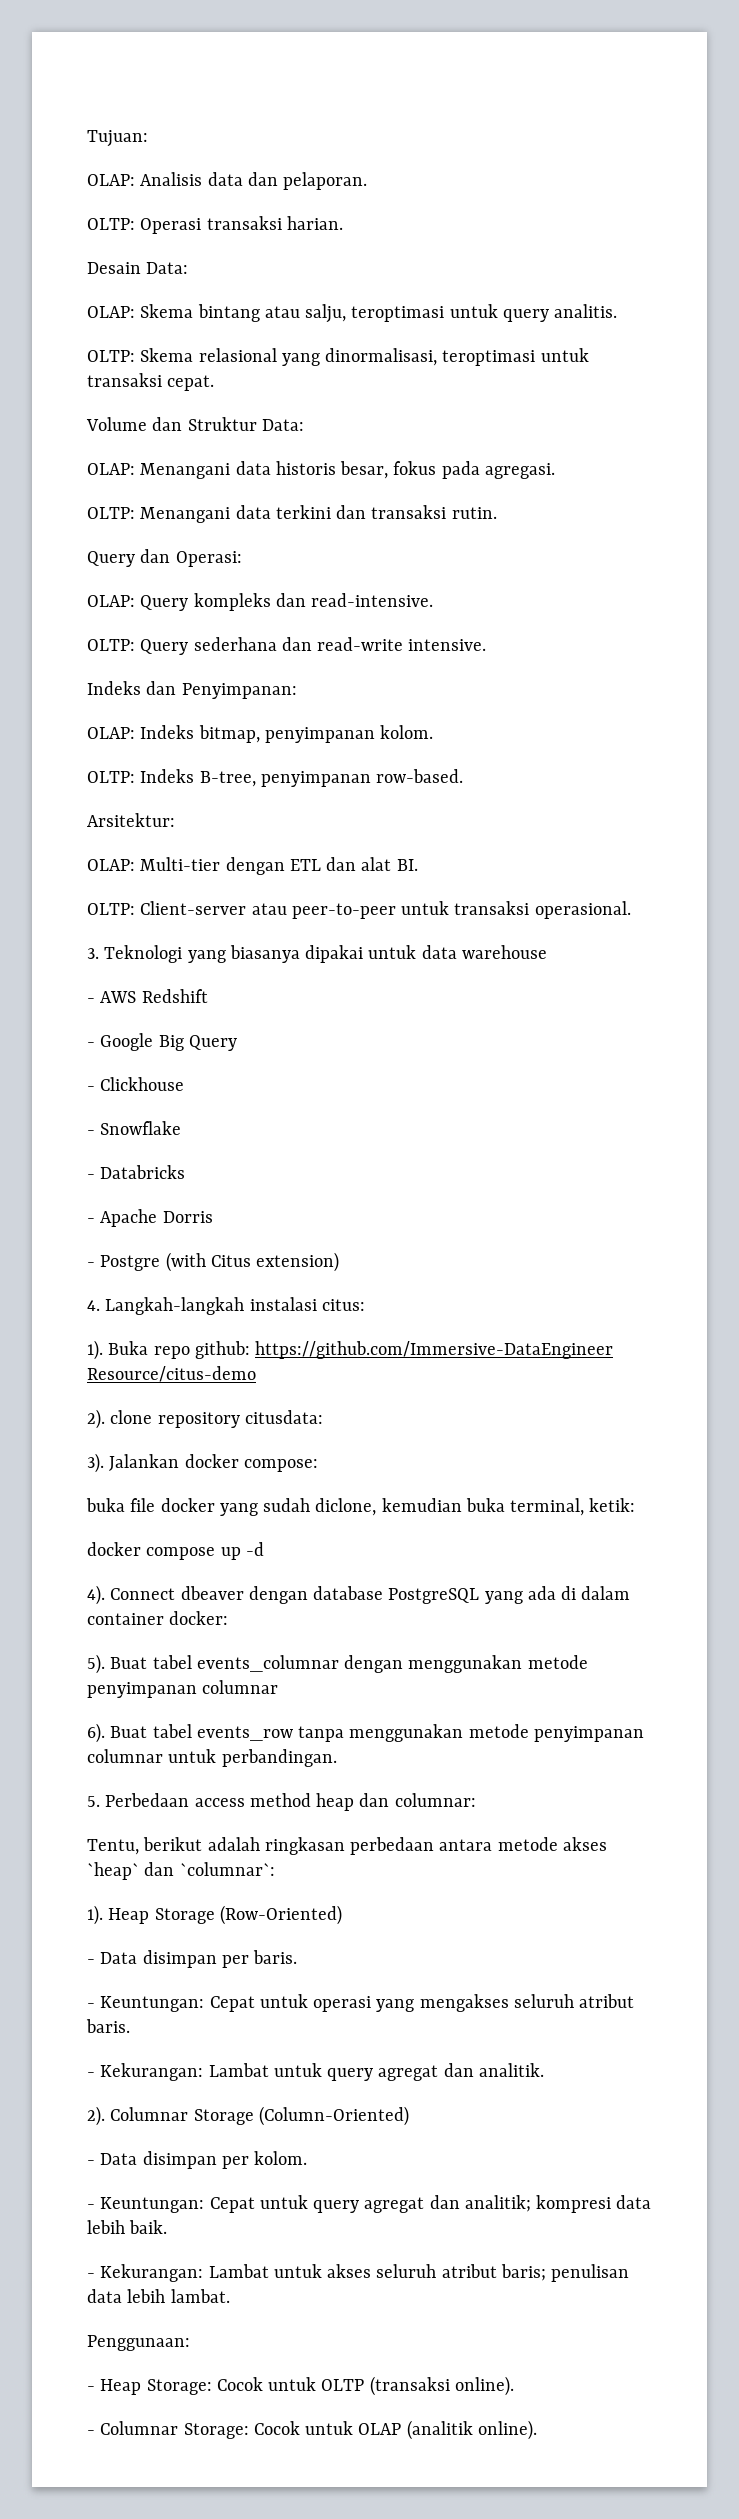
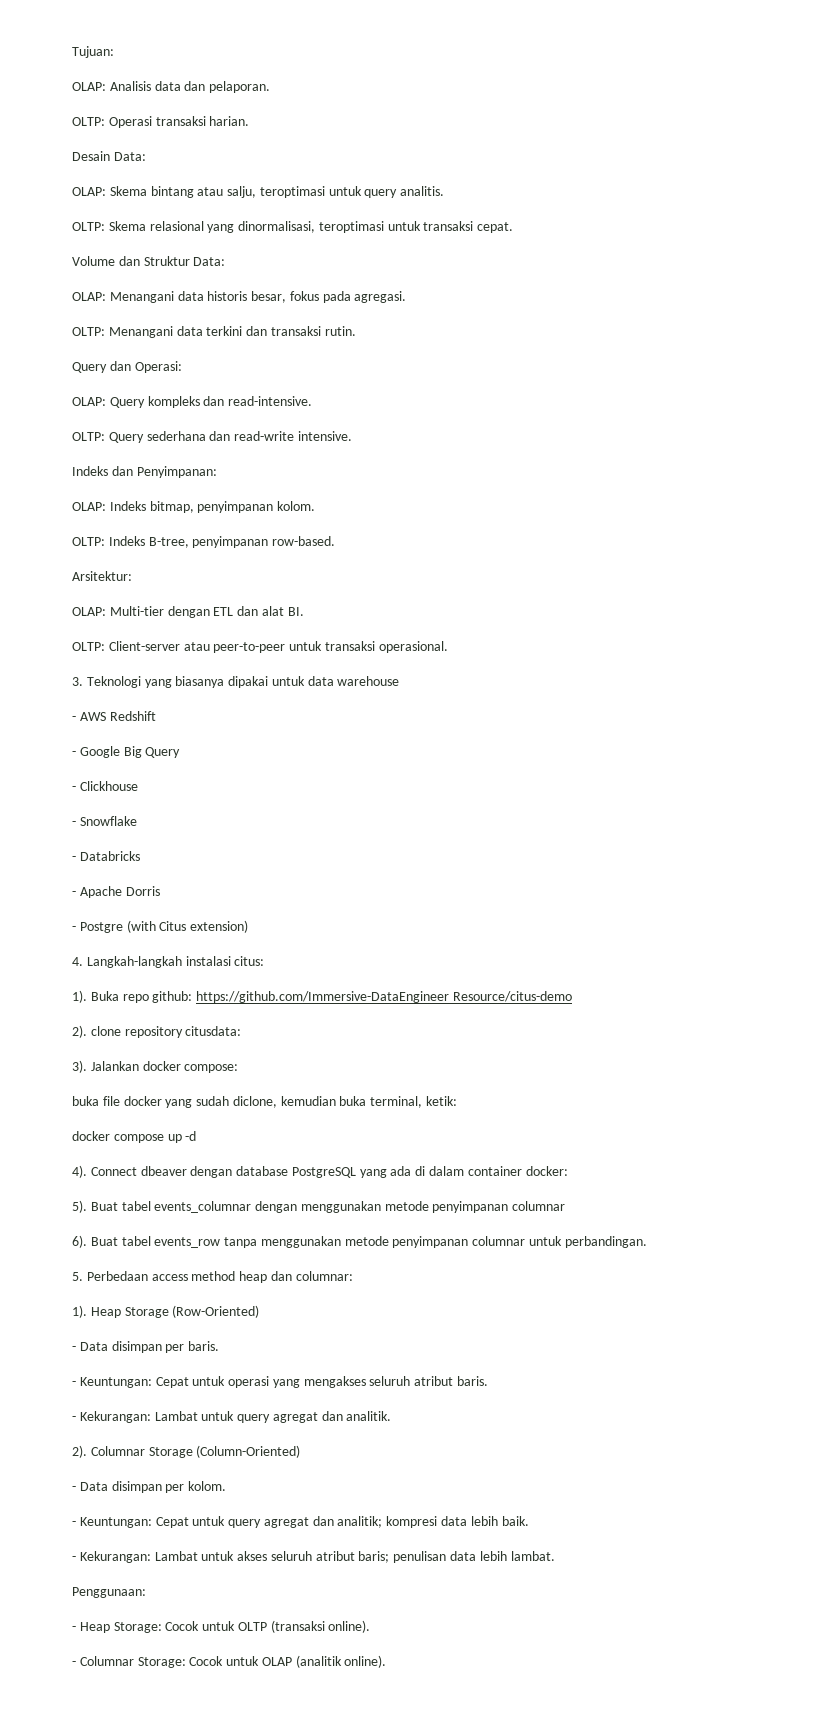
[87,1837,607,1855] [87,1862,275,1880] // Tentu, berikut adalah ringkasan perbedaan antara metode akses `heap` dan `columnar`: -> (353, 1276) none

